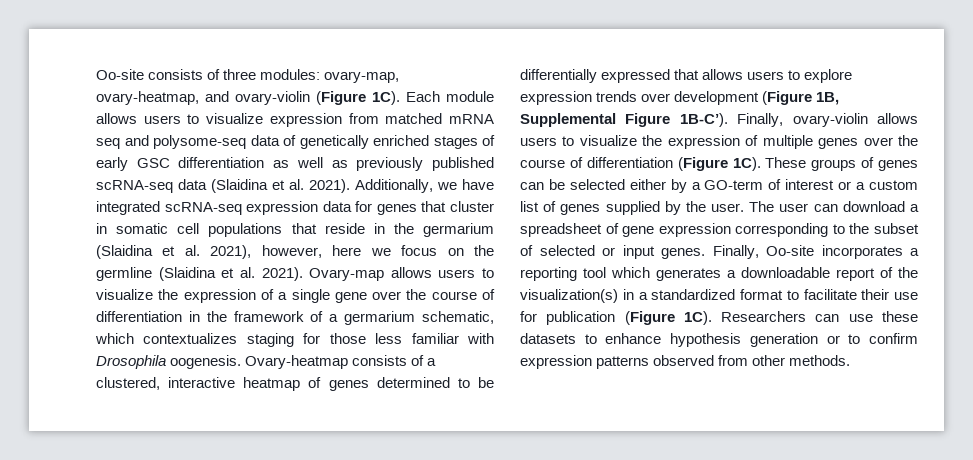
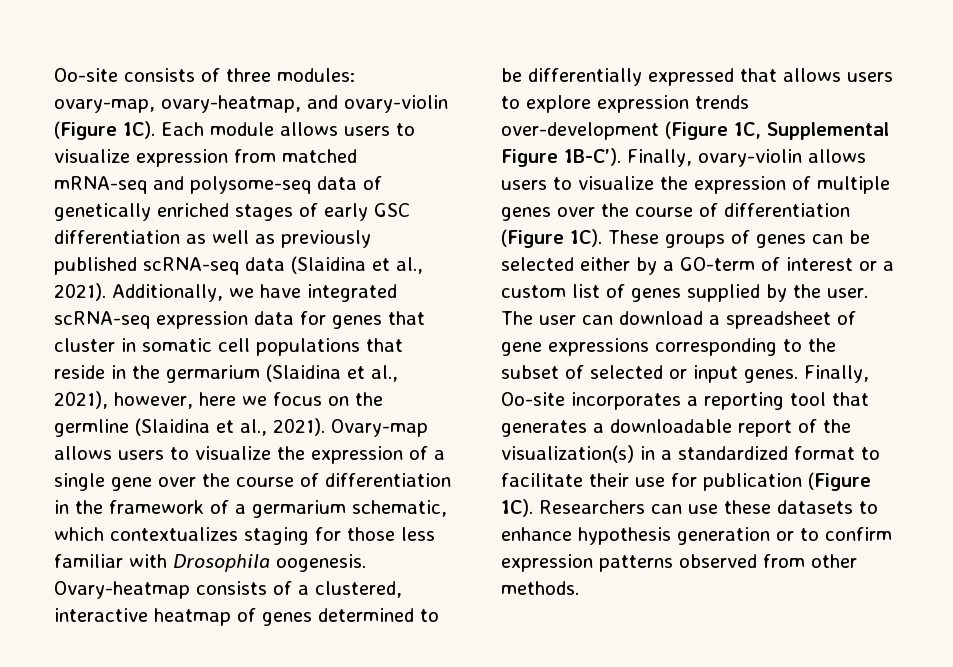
[449,114,495,124] [96,138,120,149] mRNA seq -> [54,176,147,194] mRNA-seq
[289,179,304,190] al. -> [396,257,423,274] al.,
[184,245,200,256] al. -> [371,365,398,382] al.,
[239,267,255,278] al. -> [240,419,267,436] al.,
[641,91,840,105] over development (Figure 1B, -> [501,121,761,140] over-development (Figure 1C,
[658,223,731,237] expression -> [548,338,649,356] expressions
[611,267,650,278] which -> [832,392,869,406] that

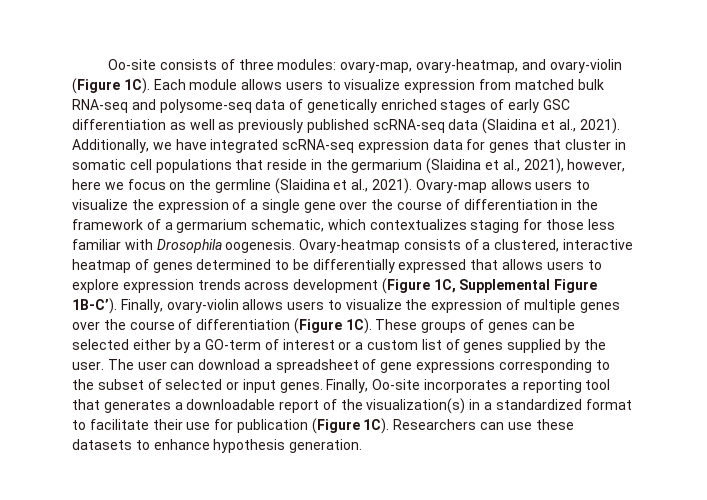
[54,176,147,194] mRNA-seq -> [577,79,604,90] [72,99,128,113] bulk RNA-seq
[501,122,659,140] over-development -> [244,279,379,293] across development
[677,527,892,545] [501,554,857,572] [501,581,579,595] generation or to confirm expression patterns observed from other methods. -> [289,439,363,453] generation.

